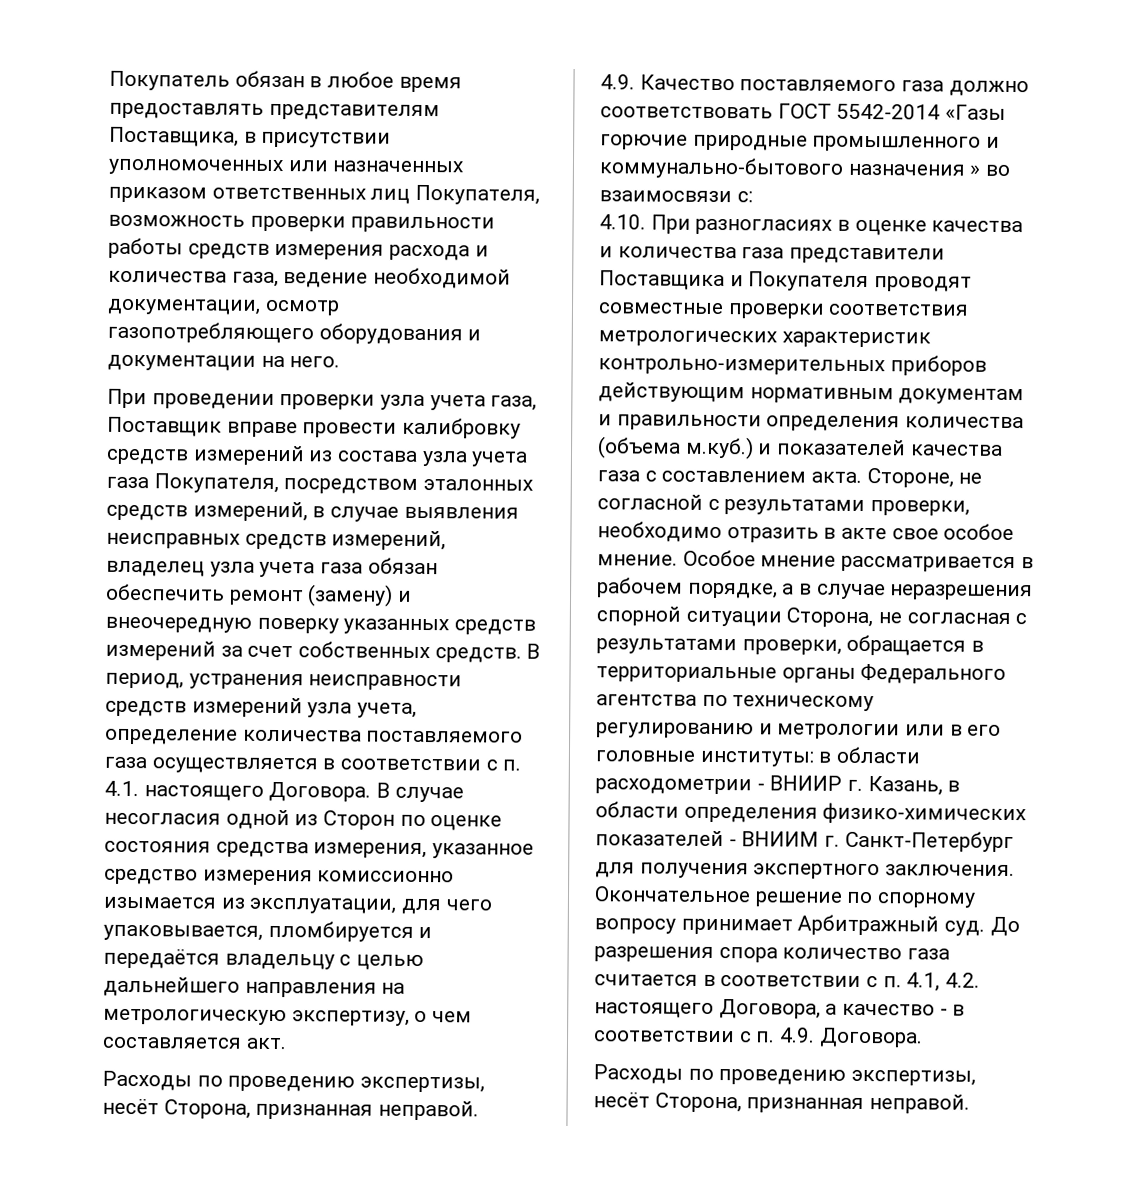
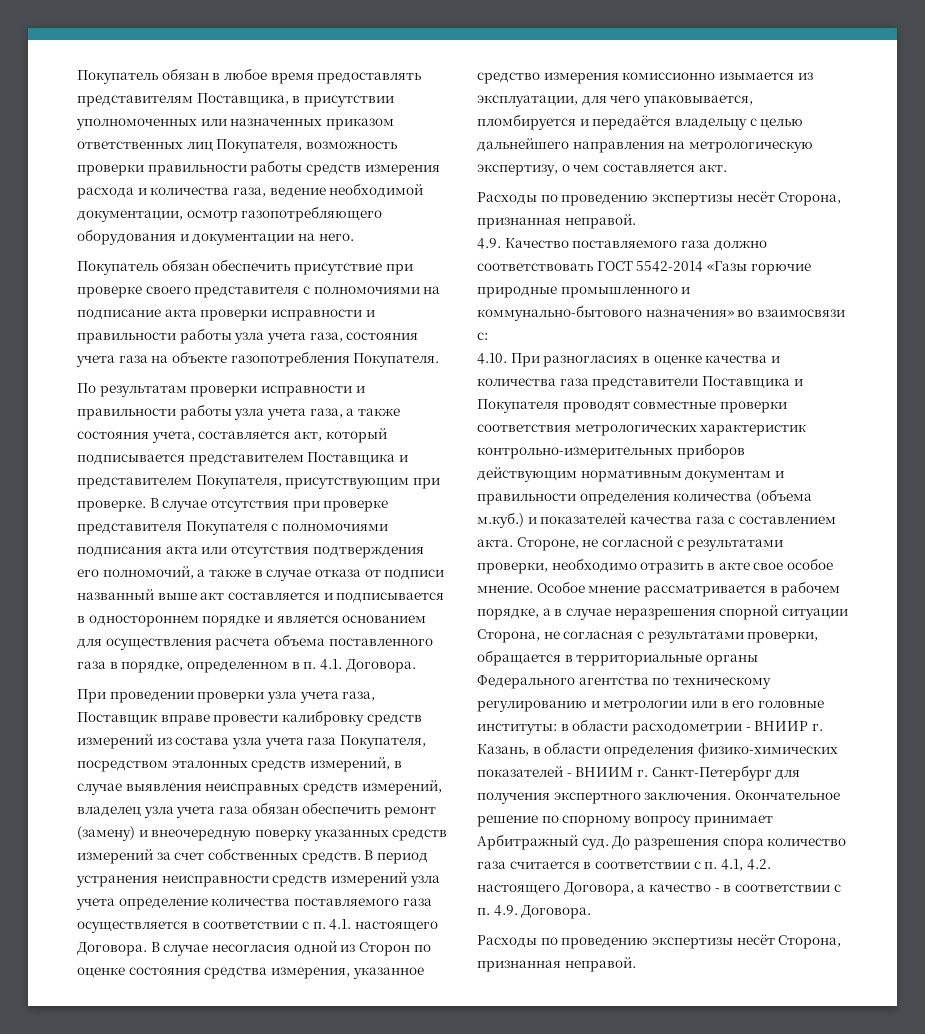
(341, 362) none -> [77,259,413,275] [77,286,441,298] [77,309,375,321] [77,328,419,344] [76,351,440,367] [77,383,365,397] [77,404,400,420] [77,428,387,443] [77,452,408,466] [77,475,440,489] [77,498,389,512] [77,521,388,535] [77,546,424,558] [77,566,445,581] [77,589,445,603] [77,615,427,627] [77,634,433,650] [77,659,416,673] // Покупатель обязан обеспечить присутствие при проверке своего представителя с полномочиями на подписание акта проверки исправности и правильности работы узла учета газа, состояния учета газа на объекте газопотребления Покупателя. // По результатам проверки исправности и правильности работы узла учета газа, а также состояния учета, составляется акт, который подписывается представителем Поставщика и представителем Покупателя, присутствующим при проверке. В случае отсутствия при проверке представителя Покупателя с полномочиями подписания акта или отсутствия подтверждения его полномочий, а также в случае отказа от подписи названный выше акт составляется и подписывается в одностороннем порядке и является основанием для осуществления расчета объема поставленного газа в порядке, определенном в п. 4.1. Договора.
[105,672,184,689] период, -> [376,852,428,864] период
[357,702,418,718] учета, -> [76,898,115,910] учета
[360,1076,486,1093] экспертизы, -> [651,194,733,206] экспертизы
[847,163,981,176] назначения » -> [645,309,734,317] назначения»
[851,1069,977,1086] экспертизы, -> [651,937,733,949] экспертизы

